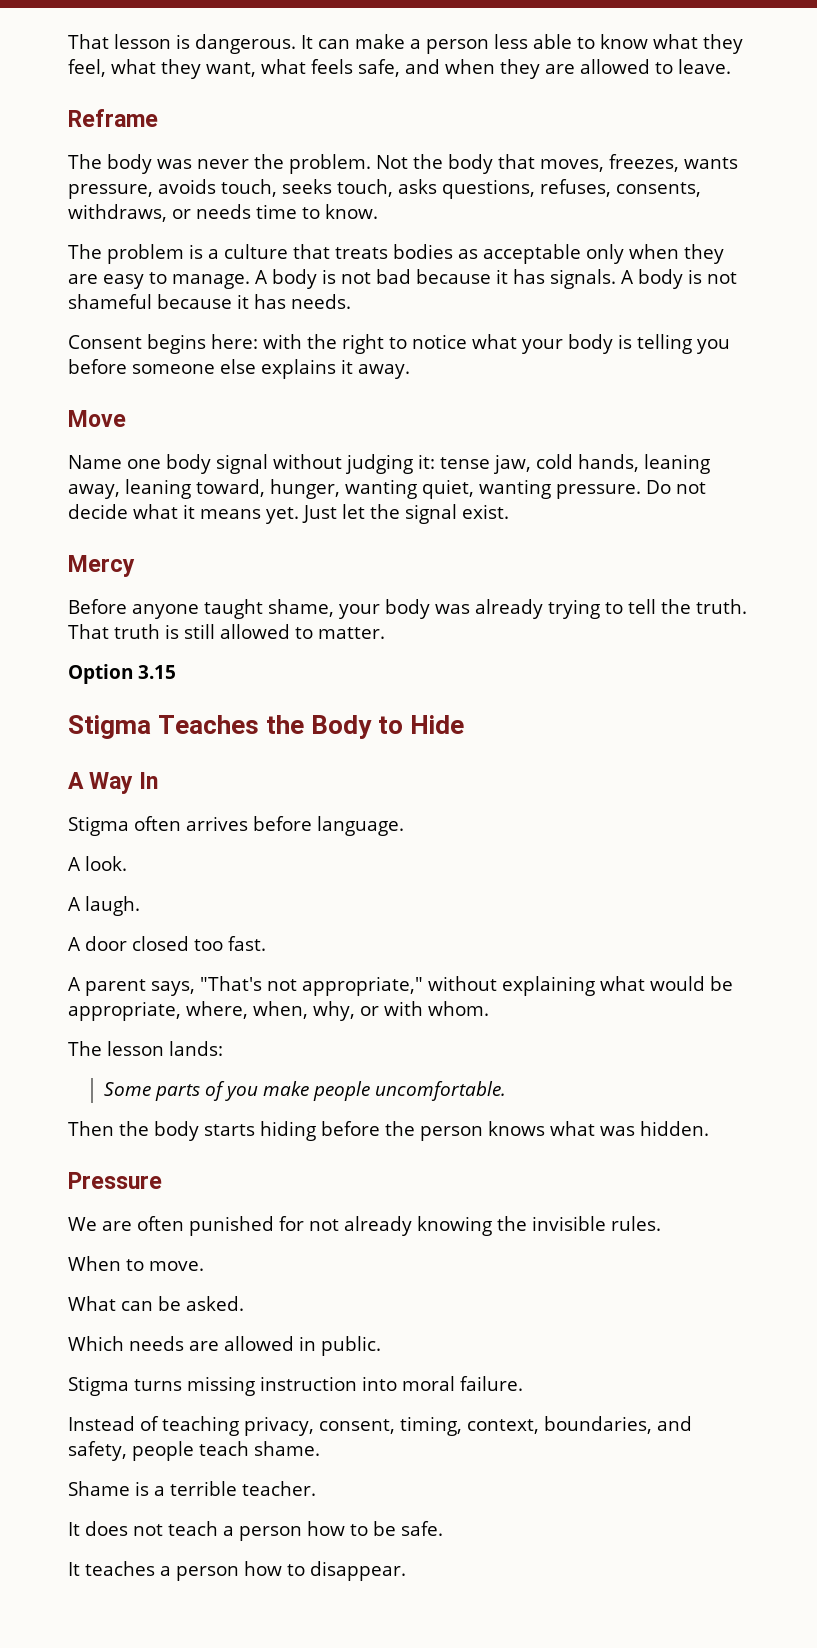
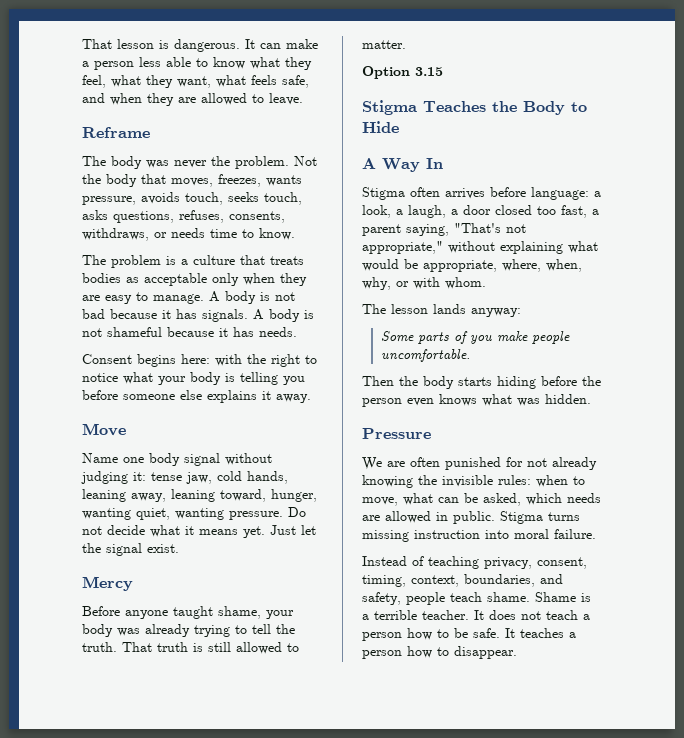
[317,816,404,836] [68,856,127,871] [68,896,140,916] [68,936,266,951] [68,977,195,996] language. // A look. // A laugh. // A door closed too fast. // A parent says, -> [531,187,601,200] [362,205,599,218] [362,224,449,236] language: a look, a laugh, a door closed too fast, a parent saying,
[169,1041,223,1056] lands: -> [433,304,521,317] lands anyway:
(483, 1133) none -> [407,398,434,406] even
[611,1216,661,1231] [68,1256,204,1271] [68,1296,244,1311] [68,1336,124,1351] rules. // When to move. // What can be asked. // Which -> [498,475,585,487] [362,493,562,506] rules: when to move, what can be asked, which
(381, 1346) // -> (495, 517) none
(320, 1448) // -> (530, 597) none
(316, 1488) // -> (469, 615) none
(443, 1528) // -> (500, 633) none

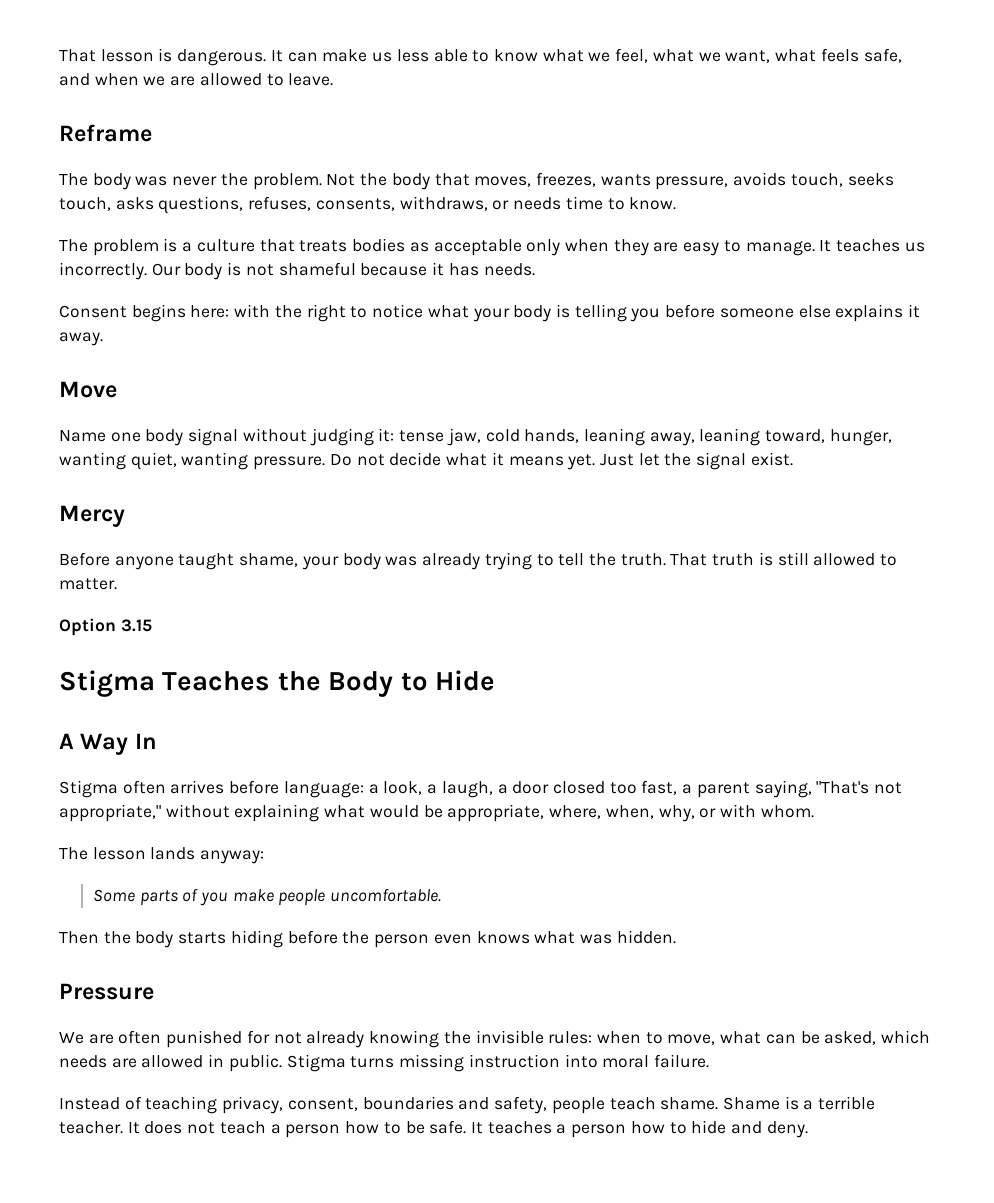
[82,61,134,70] a person -> [372,52,393,62] us
[285,57,312,70] they -> [588,52,611,62] we
[146,75,173,88] they -> [698,52,721,62] we
[147,93,174,106] they -> [143,76,166,86] we
[209,291,295,304] [82,309,264,322] A body is not bad because it has signals. A -> [819,239,925,252] [59,262,181,280] It teaches us incorrectly. Our
[362,574,535,587] timing, context, boundaries, -> [362,1096,454,1110] boundaries
[454,646,517,659] disappear. -> [691,1120,808,1138] hide and deny.

